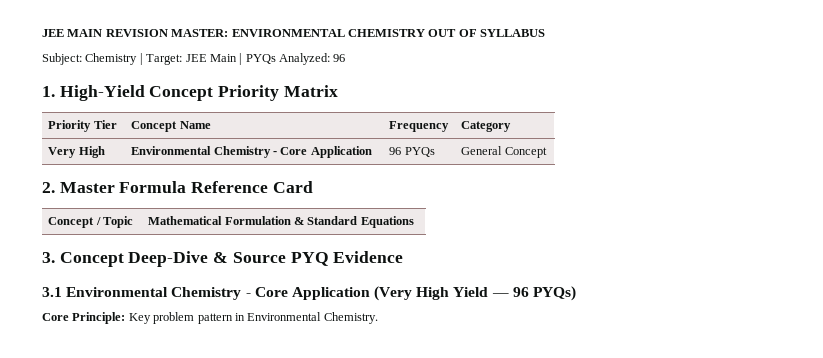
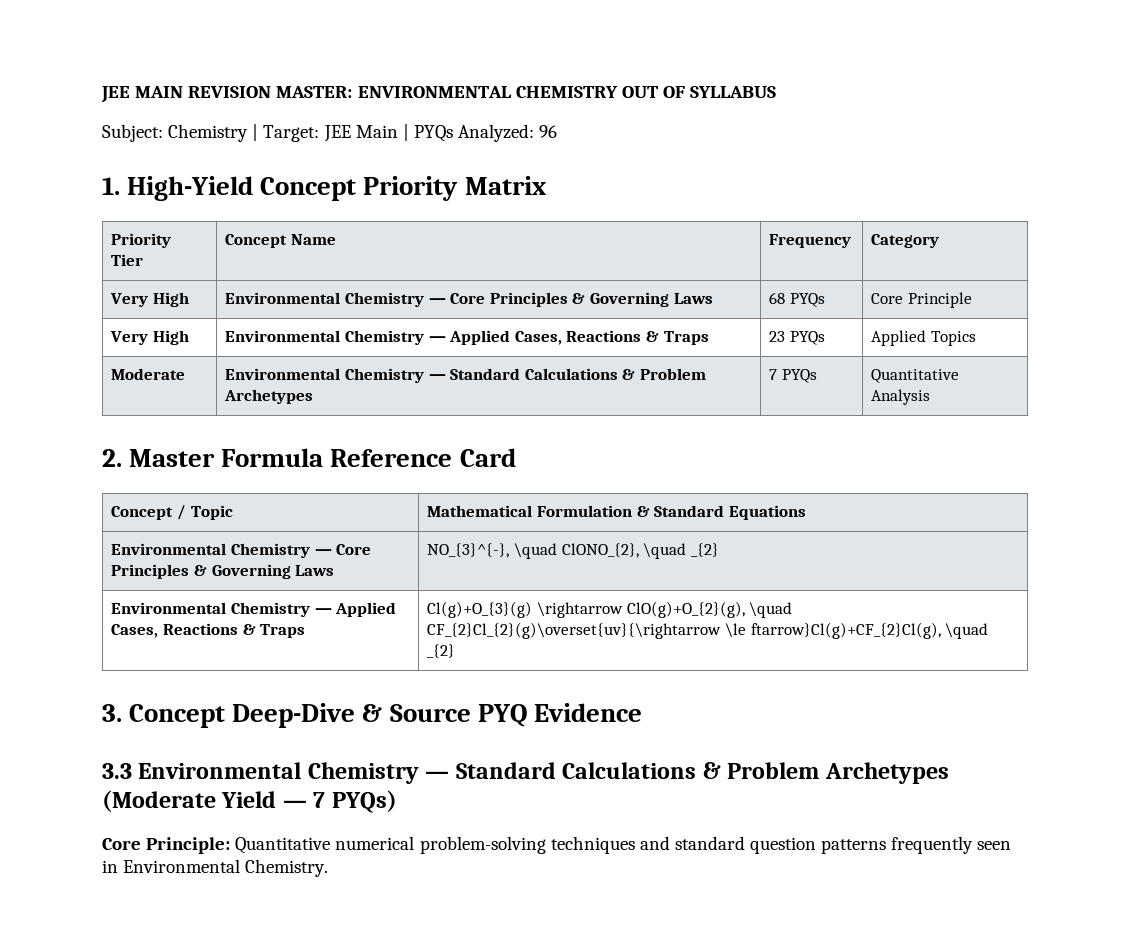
[273,146,372,158] [389,147,435,157] [461,146,547,158] - Core Application | 96 PYQs | General Concept -> [428,292,713,307] [769,292,826,307] [871,292,973,308] [110,330,190,345] [225,330,709,345] [769,331,826,345] [871,330,977,346] [111,368,186,380] [225,368,706,383] [224,389,314,404] [769,369,818,383] [871,369,960,383] [871,389,931,405] — Core Principles & Governing Laws | 68 PYQs | Core Principle // Very High | Environmental Chemistry — Applied Cases, Reactions & Traps | 23 PYQs | Applied Topics // Moderate | Environmental Chemistry — Standard Calculations & Problem Archetypes | 7 PYQs | Quantitative Analysis
(414, 222) none -> [111,543,372,558] [111,564,335,579] [427,543,719,559] [111,602,397,617] [111,623,306,638] [427,601,793,618] [427,622,989,639] [427,644,456,658] // Environmental Chemistry — Core Principles & Governing Laws | NO_{3}^{-}, \quad ClONO_{2}, \quad _{2} // Environmental Chemistry — Applied Cases, Reactions & Traps | Cl(g)+O_{3}(g) \rightarrow ClO(g)+O_{2}(g), \quad CF_{2}Cl_{2}(g)\overset{uv}{\rightarrow \le ftarrow}Cl(g)+CF_{2}Cl(g), \quad _{2}
[42,286,450,301] 3.1 Environmental Chemistry - Core Application (Very High -> [102,762,949,784] [102,790,216,812] 3.3 Environmental Chemistry — Standard Calculations & Problem Archetypes (Moderate
[512,287,529,297] 96 -> [313,792,326,808] 7
[128,312,233,324] Key problem pattern -> [235,836,1012,854] Quantitative numerical problem-solving techniques and standard question patterns frequently seen

